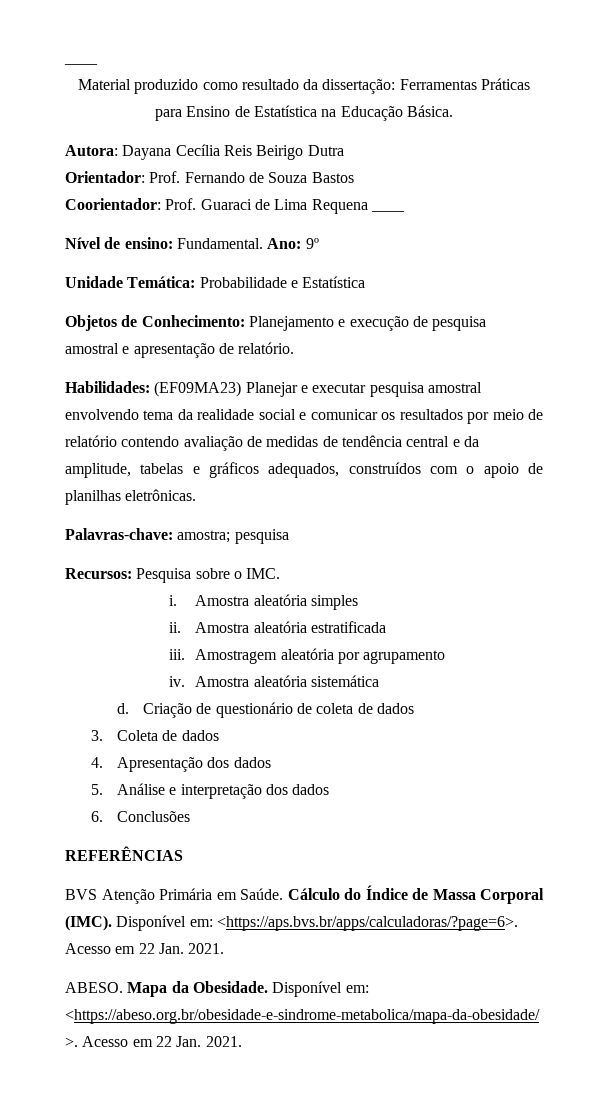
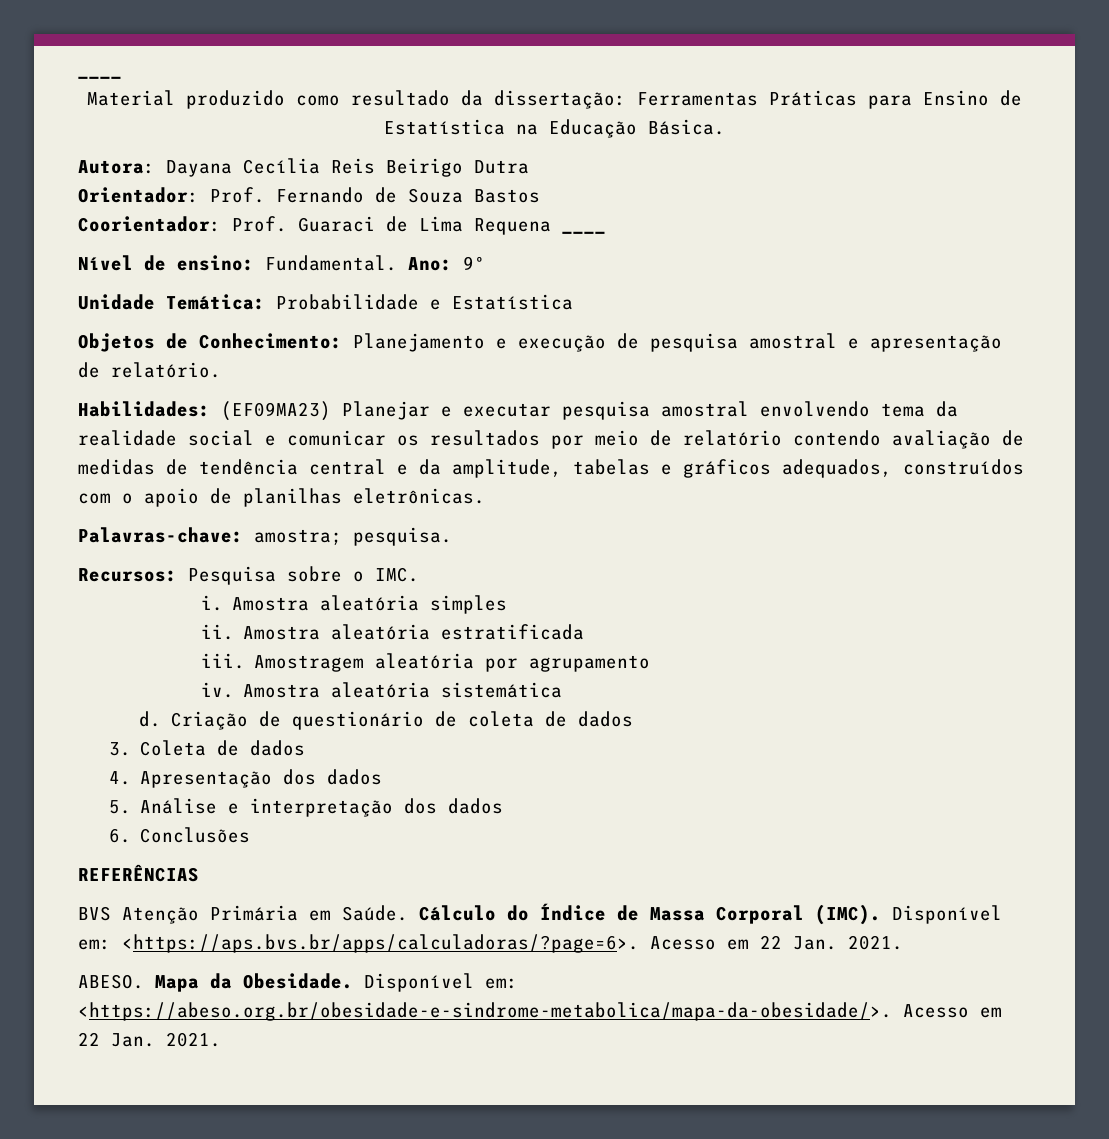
[234,529,289,544] pesquisa -> [353,527,452,546] pesquisa.

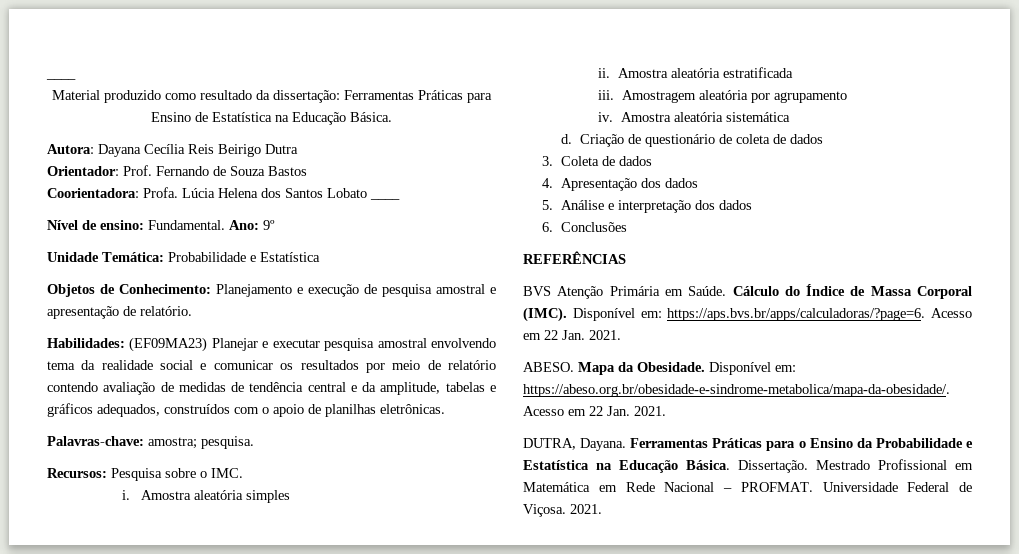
[78,216,551,235] Coorientador: Prof. Guaraci de Lima Requena -> [47,187,367,198] Coorientadora: Profa. Lúcia Helena dos Santos Lobato
[122,934,639,953] <https://aps.bvs.br/apps/calculadoras/?page=6>. -> [667,308,926,321] https://aps.bvs.br/apps/calculadoras/?page=6.
[78,1002,1002,1021] [78,1032,221,1047] <https://abeso.org.br/obesidade-e-sindrome-metabolica/mapa-da-obesidade/>. Acesso em 22 Jan. 2021. -> [523,384,950,397] [523,406,666,416] [523,438,973,451] [523,459,973,473] [523,482,972,492] [523,504,602,517] https://abeso.org.br/obesidade-e-sindrome-metabolica/mapa-da-obesidade/. Acesso em 22 Jan. 2021. // DUTRA, Dayana. Ferramentas Práticas para o Ensino da Probabilidade e Estatística na Educação Básica. Dissertação. Mestrado Profissional em Matemática em Rede Nacional – PROFMAT. Universidade Federal de Viçosa. 2021.

